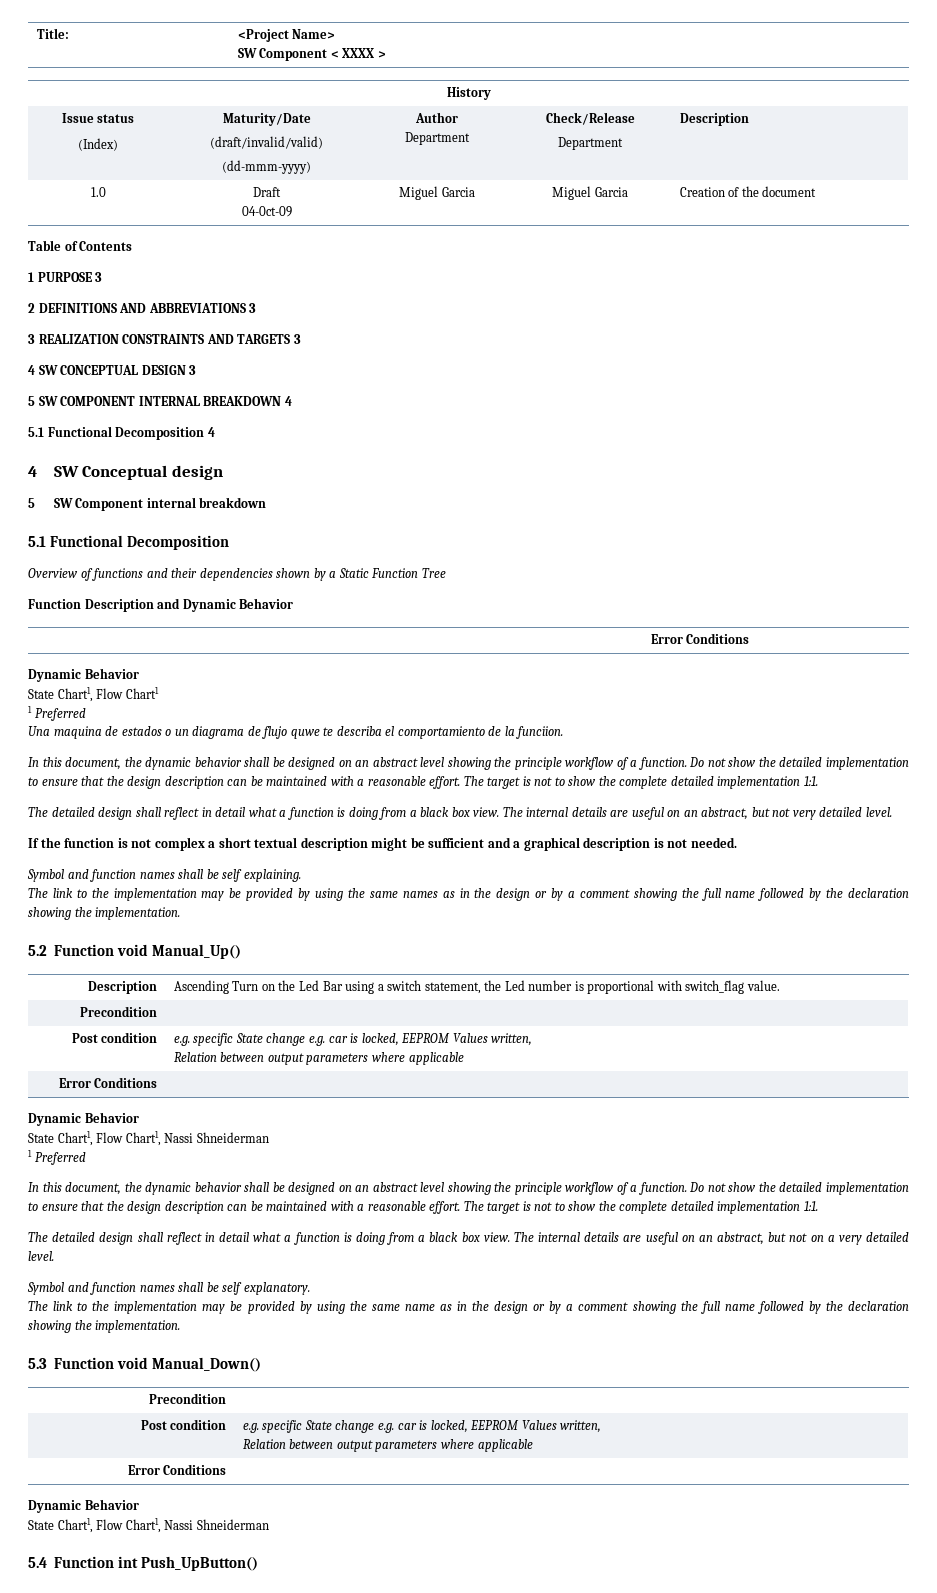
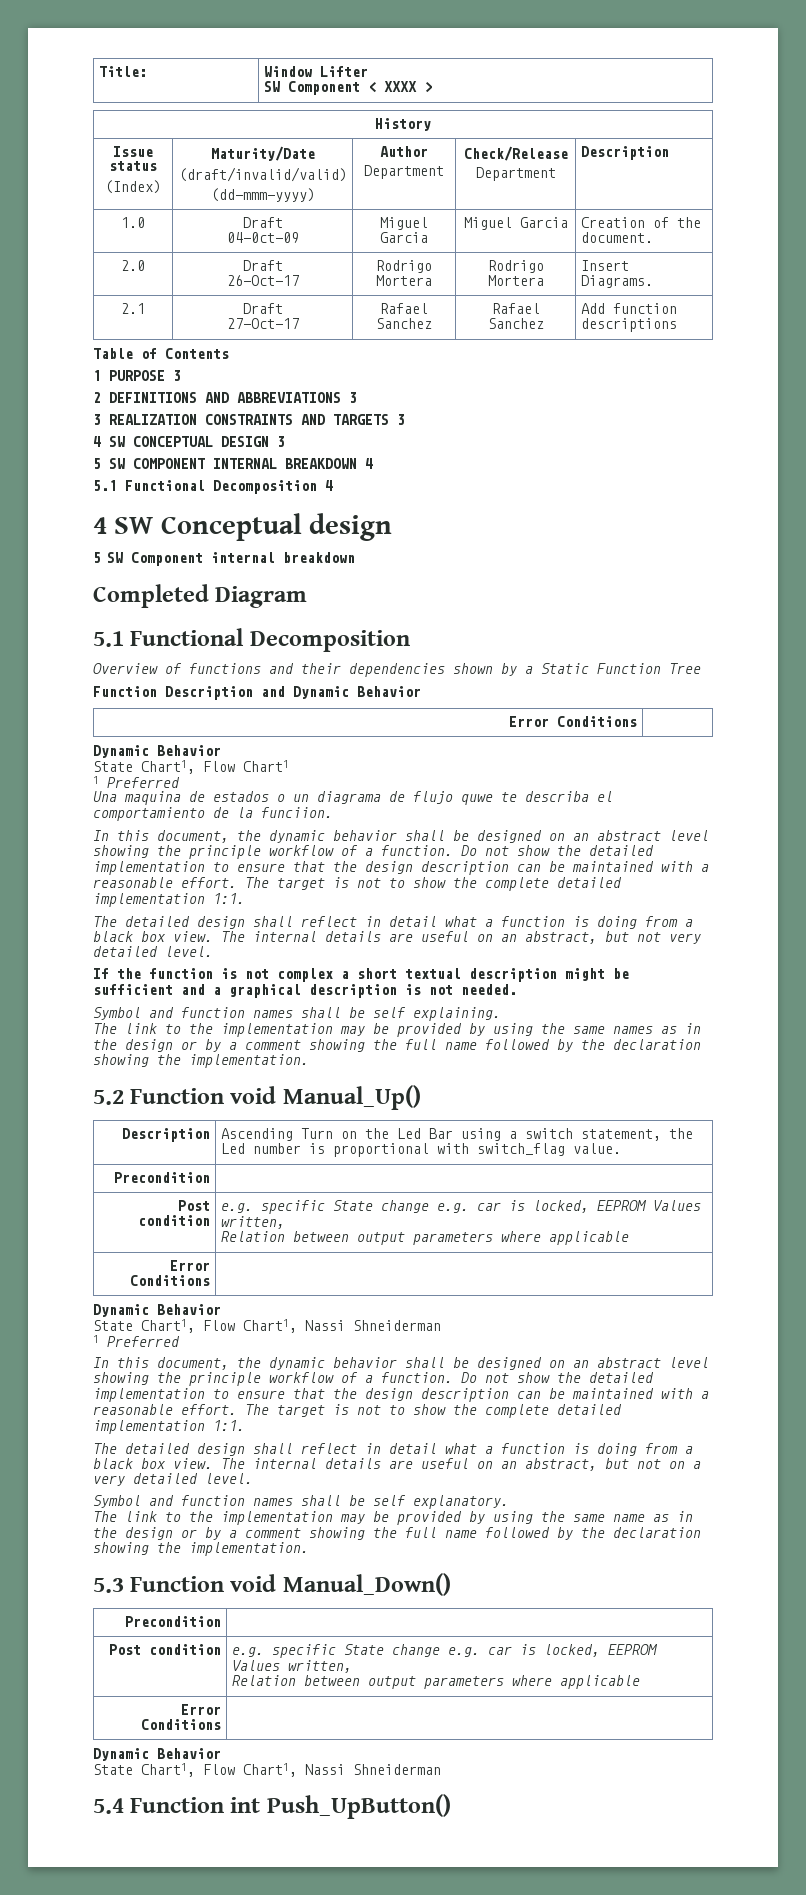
[237,29,336,42] <Project Name> -> [263,66,368,77] Window Lifter
[762,186,817,197] document -> [580,232,653,243] [121,260,145,271] [242,260,283,271] [226,275,299,286] [376,260,432,273] [376,275,432,286] [487,260,544,273] [487,275,544,286] [580,260,629,271] [580,275,653,288] [121,303,145,314] [242,303,283,314] [226,318,299,329] [380,303,428,314] [376,318,432,329] [491,303,540,314] [487,318,544,329] [580,303,677,314] [580,318,677,332] document. // 2.0 | Draft // 26-Oct-17 | Rodrigo Mortera | Rodrigo Mortera | Insert Diagrams. // 2.1 | Draft // 27-Oct-17 | Rafael Sanchez | Rafael Sanchez | Add function descriptions
(267, 502) none -> [93,584,308,608] // Completed Diagram

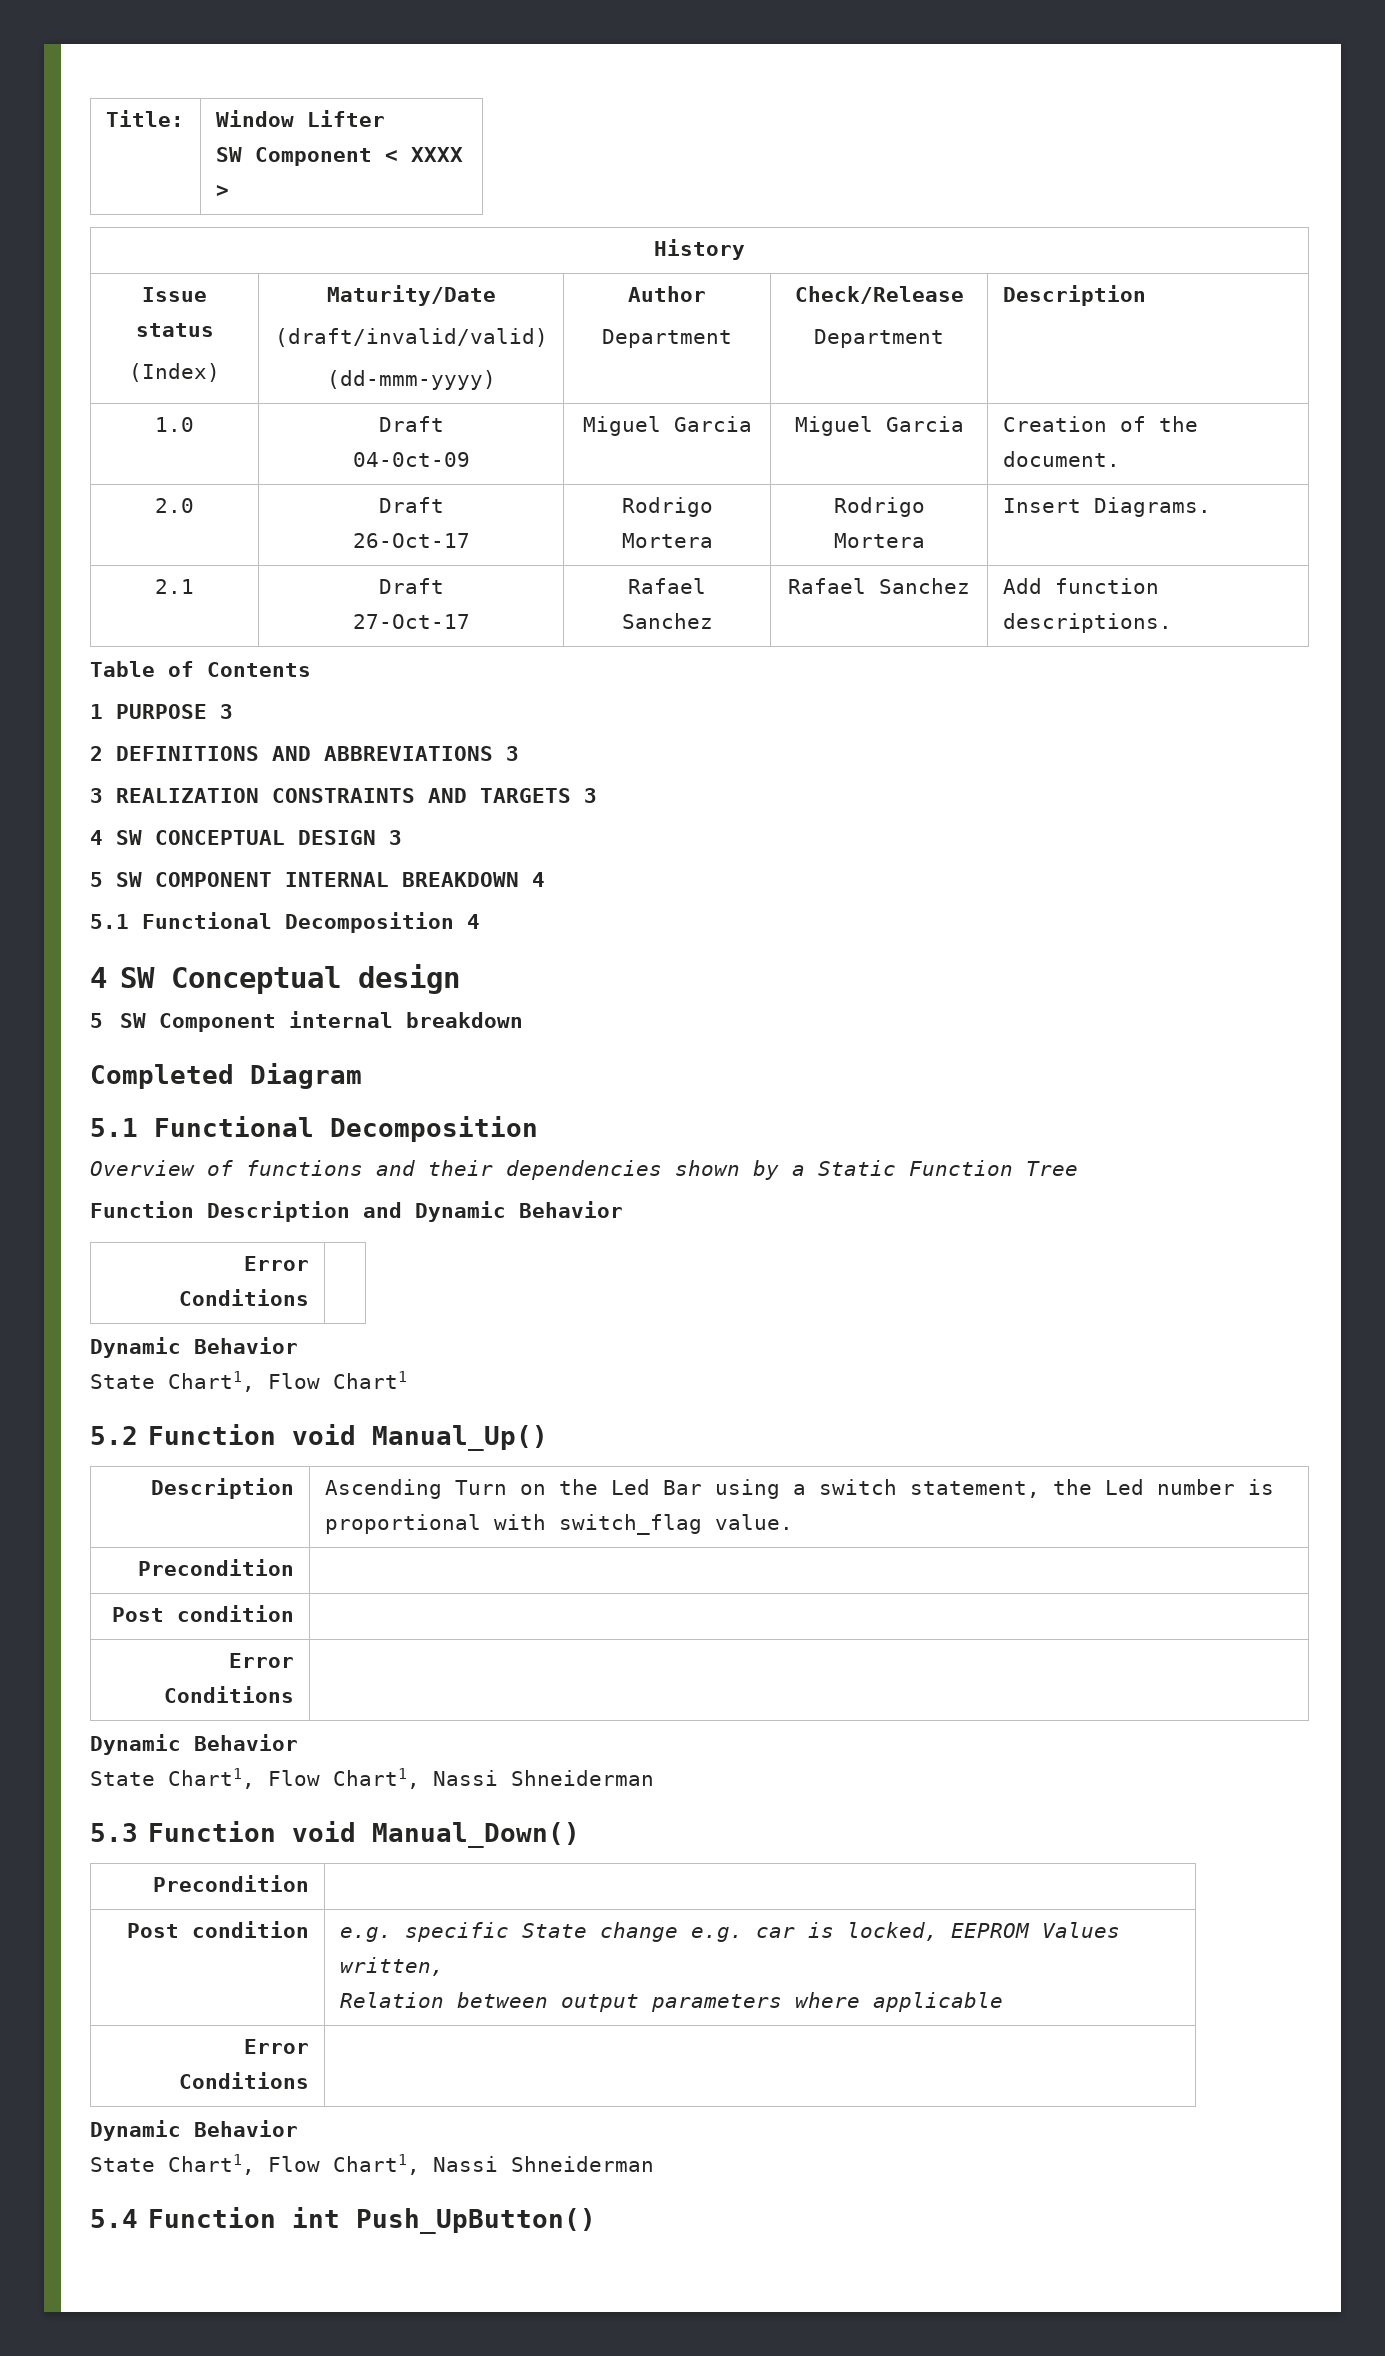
[580,318,677,332] descriptions -> [1002,613,1172,633] descriptions.
[93,776,180,788] [93,791,613,805] [93,807,333,821] [93,830,709,843] [93,845,654,859] [93,861,709,875] [93,877,622,891] [93,893,245,907] [93,916,693,929] [93,931,701,944] [93,946,213,957] [93,968,629,982] [93,984,517,998] [93,1007,501,1021] [93,1023,701,1037] [93,1039,701,1052] [93,1054,309,1068] // 1 Preferred // Una maquina de estados o un diagrama de flujo quwe te describa el comportamiento de la funciion. // In this document, the dynamic behavior shall be designed on an abstract level showing the principle workflow of a function. Do not show the detailed implementation to ensure that the design description can be maintained with a reasonable effort. The target is not to show the complete detailed implementation 1:1. // The detailed design shall reflect in detail what a function is doing from a black box view. The internal details are useful on an abstract, but not very detailed level. // If the function is not complex a short textual description might be sufficient and a graphical description is not needed. // Symbol and function names shall be self explaining. // The link to the implementation may be provided by using the same names as in the design or by a comment showing the full name followed by the declaration showing the implementation. -> (407, 1380) none
[220,1200,701,1214] [220,1216,285,1229] [220,1231,629,1245] e.g. specific State change e.g. car is locked, EEPROM Values written, // Relation between output parameters where applicable -> (295, 1613) none
[93,1335,180,1347] [93,1357,709,1370] [93,1372,654,1386] [93,1388,709,1402] [93,1404,622,1418] [93,1420,245,1434] [93,1443,693,1456] [93,1458,701,1471] [93,1473,253,1486] [93,1495,509,1509] [93,1511,693,1525] [93,1527,701,1540] [93,1542,309,1556] // 1 Preferred // In this document, the dynamic behavior shall be designed on an abstract level showing the principle workflow of a function. Do not show the detailed implementation to ensure that the design description can be maintained with a reasonable effort. The target is not to show the complete detailed implementation 1:1. // The detailed design shall reflect in detail what a function is doing from a black box view. The internal details are useful on an abstract, but not on a very detailed level. // Symbol and function names shall be self explanatory. // The link to the implementation may be provided by using the same name as in the design or by a comment showing the full name followed by the declaration showing the implementation. -> (654, 1778) none

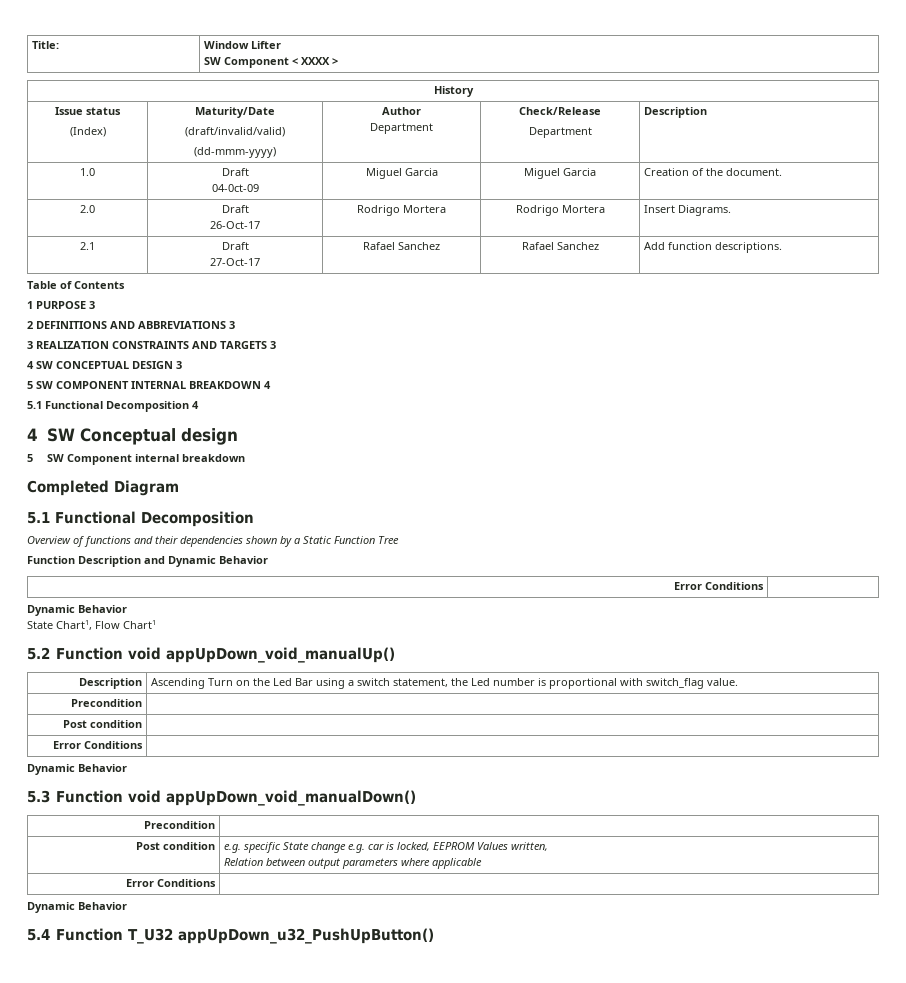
[372,1425,549,1451] Manual_Up() -> [165,647,395,663] appUpDown_void_manualUp()
[90,1768,654,1789] // State Chart1, Flow Chart1, Nassi Shneiderman -> (127, 768) none
[372,1822,581,1848] Manual_Down() -> [165,790,416,806] appUpDown_void_manualDown()
[90,2154,654,2175] // State Chart1, Flow Chart1, Nassi Shneiderman -> (127, 906) none
[292,2207,597,2234] int Push_UpButton() -> [127,928,434,944] T_U32 appUpDown_u32_PushUpButton()

